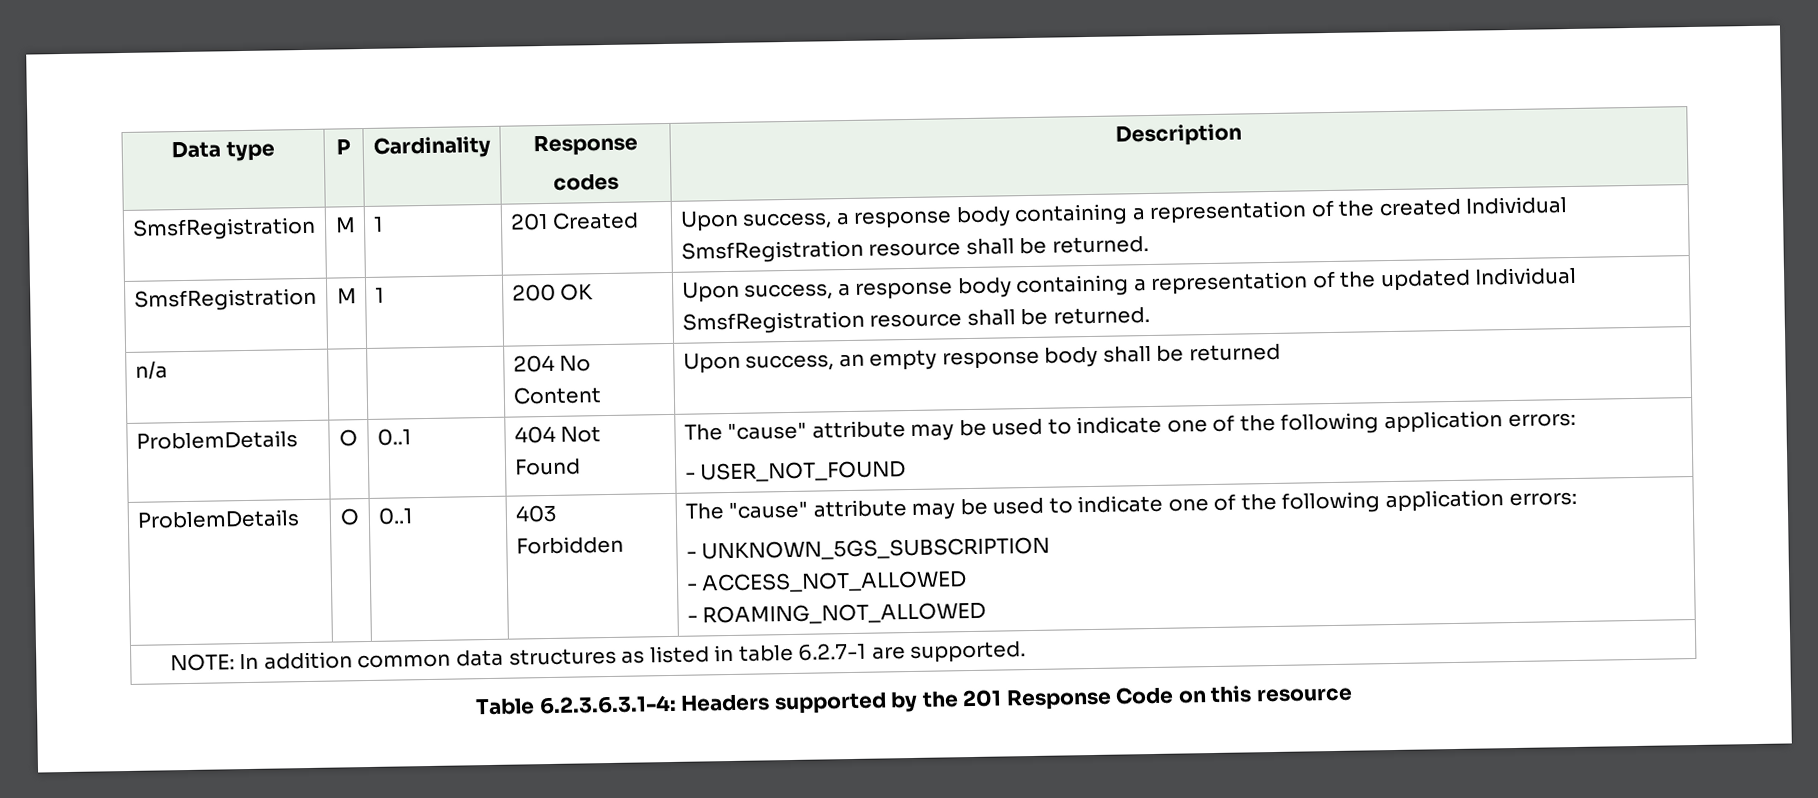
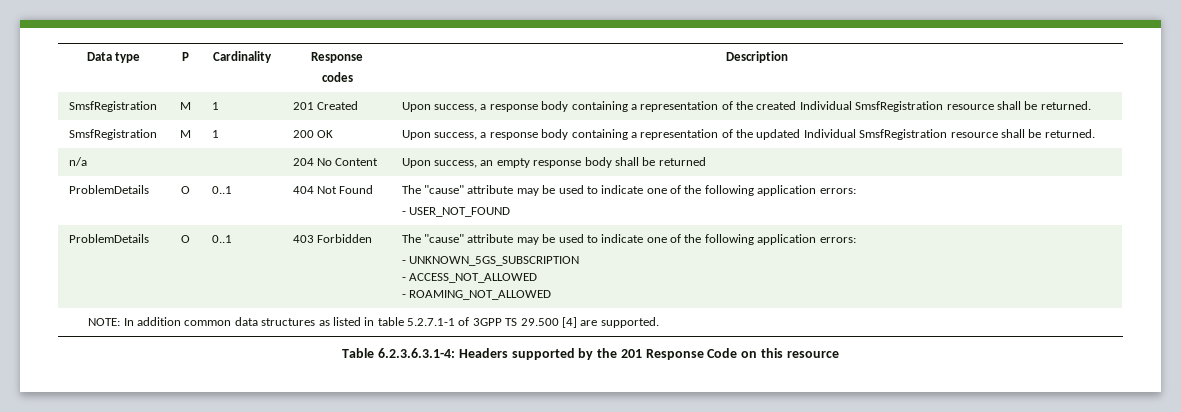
[798,642,868,661] 6.2.7-1 -> [406,317,577,328] 5.2.7.1-1 of 3GPP TS 29.500 [4]

